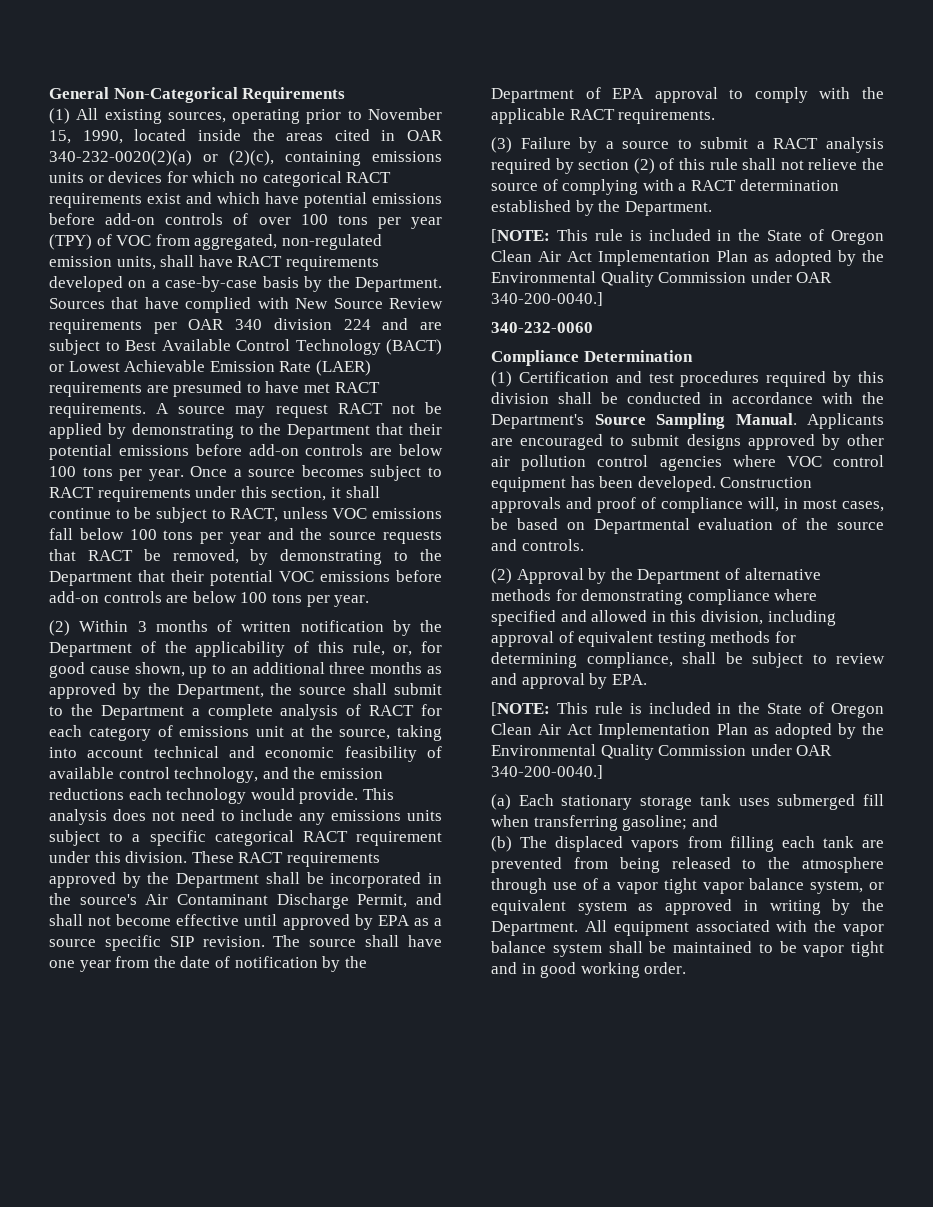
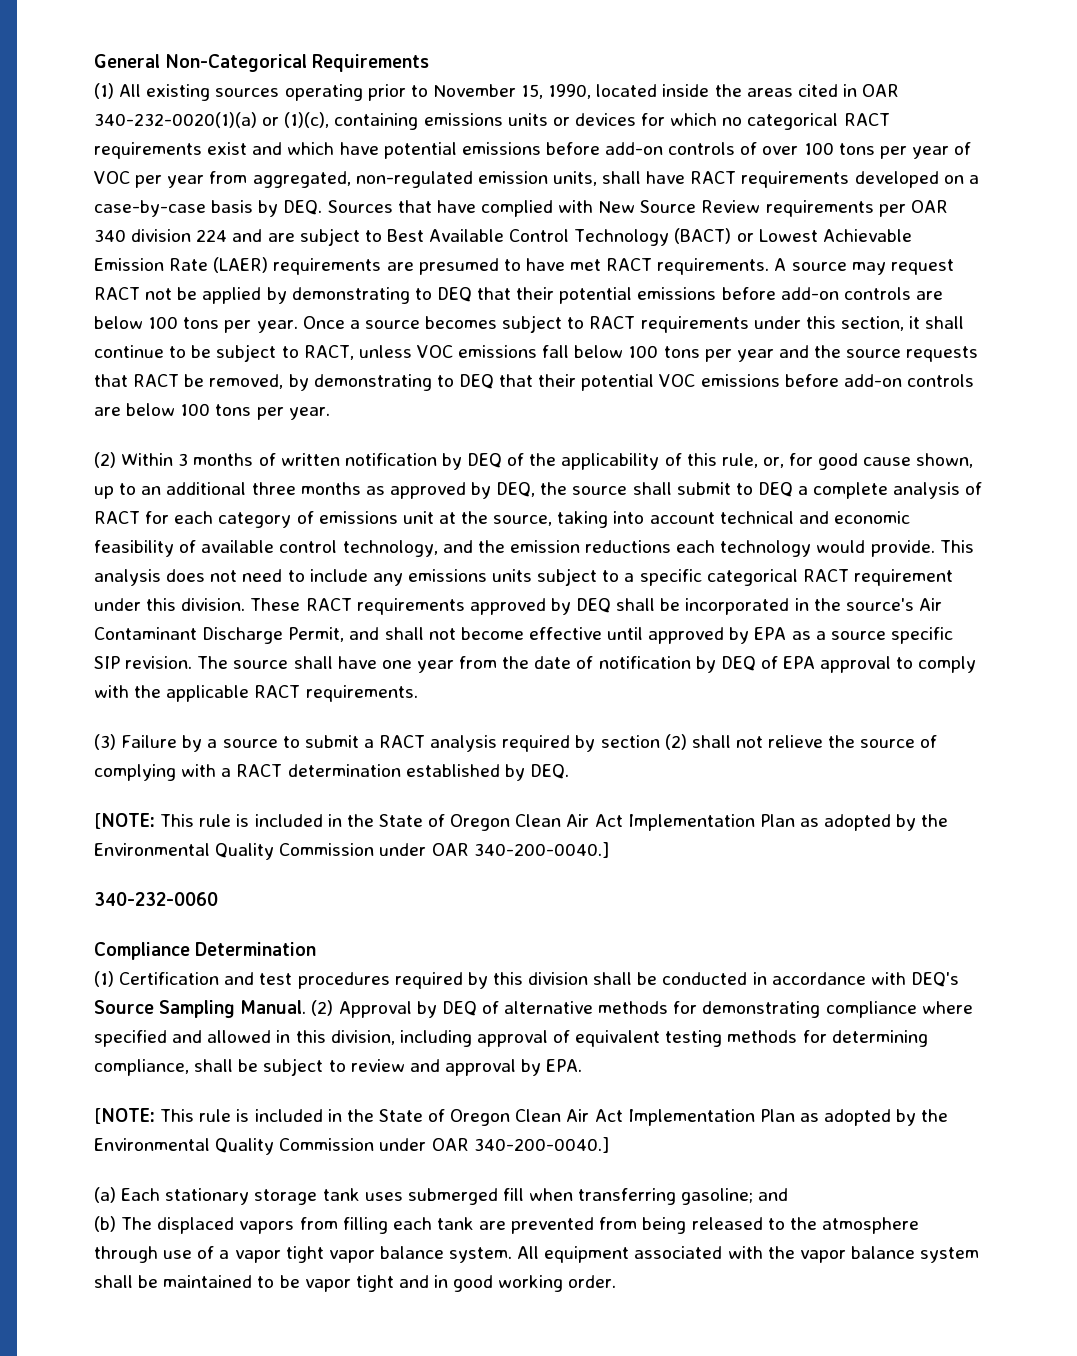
[167,112,226,123] sources, -> [215,88,280,97] sources
[49,150,274,166] 340-232-0020(2)(a) or (2)(c), -> [94,112,330,128] 340-232-0020(1)(a) or (1)(c),
[49,234,92,250] (TPY) -> (949, 152) none
(152, 240) none -> [135,175,205,188] per year
[327,276,442,292] the Department. -> [283,200,323,215] DEQ.
[259,423,371,439] the Department -> [436,287,472,302] DEQ
[420,549,442,561] [49,571,132,586] the Department -> [458,374,494,389] DEQ
[420,620,442,632] [49,642,132,657] the Department -> [467,453,503,468] DEQ
[147,683,264,699] the Department, -> [496,482,536,497] DEQ,
[70,704,184,720] the Department -> [757,482,793,497] DEQ
[147,872,260,888] the Department -> [576,598,612,613] DEQ
[344,956,367,968] [491,88,574,103] the Department -> [720,656,756,671] DEQ
[659,158,738,170] of this rule -> (687, 742) none
[598,200,712,216] the Department. -> [529,764,569,779] DEQ.
[862,392,884,404] [491,414,584,429] the Department's -> [910,972,959,987] DEQ's
[807,413,884,429] [491,434,884,450] [491,455,884,471] [491,476,813,492] [491,497,884,513] [491,518,884,534] [491,539,584,551] Applicants are encouraged to submit designs approved by other air pollution control agencies where VOC control equipment has been developed. Construction approvals and proof of compliance will, in most cases, be based on Departmental evaluation of the source and controls. // -> (307, 1007) none
[610,568,721,584] the Department -> [441,1001,477,1016] DEQ
[810,880,884,894] [491,899,884,915] [491,921,578,936] system, or equivalent system as approved in writing by the Department. -> [449,1247,513,1263] system.

